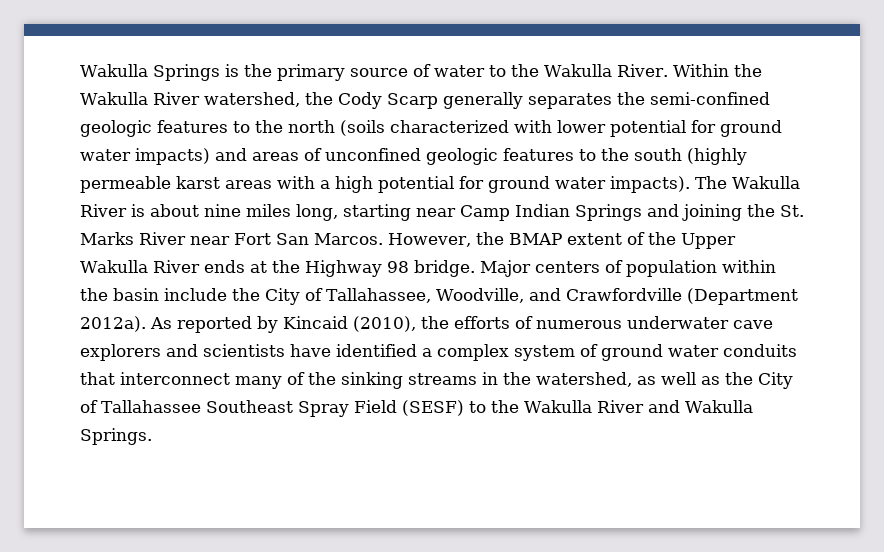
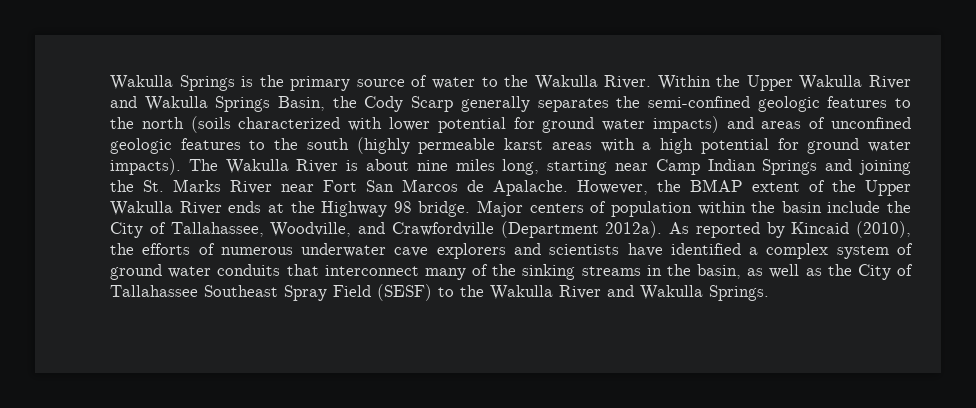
[80,92,300,107] Wakulla River watershed, -> [746,75,911,91] [110,96,326,112] Upper Wakulla River and Wakulla Springs Basin,
[313,233,383,245] Marcos. -> [402,179,568,196] Marcos de Apalache.
[536,372,632,387] watershed, -> [696,264,741,279] basin,

